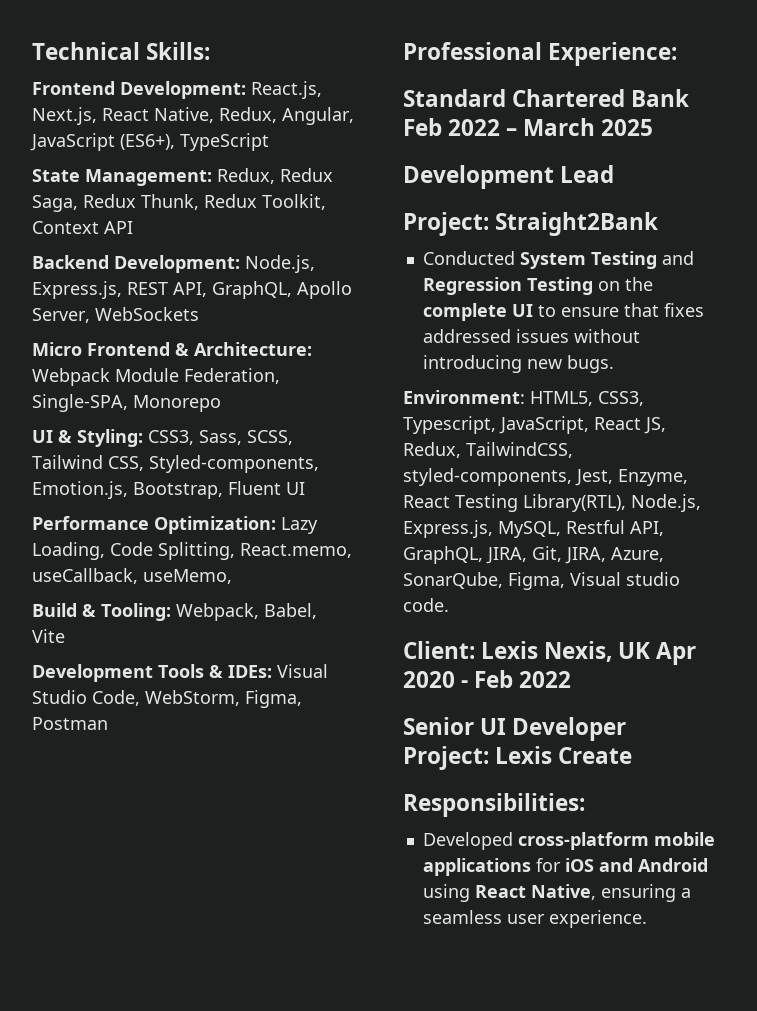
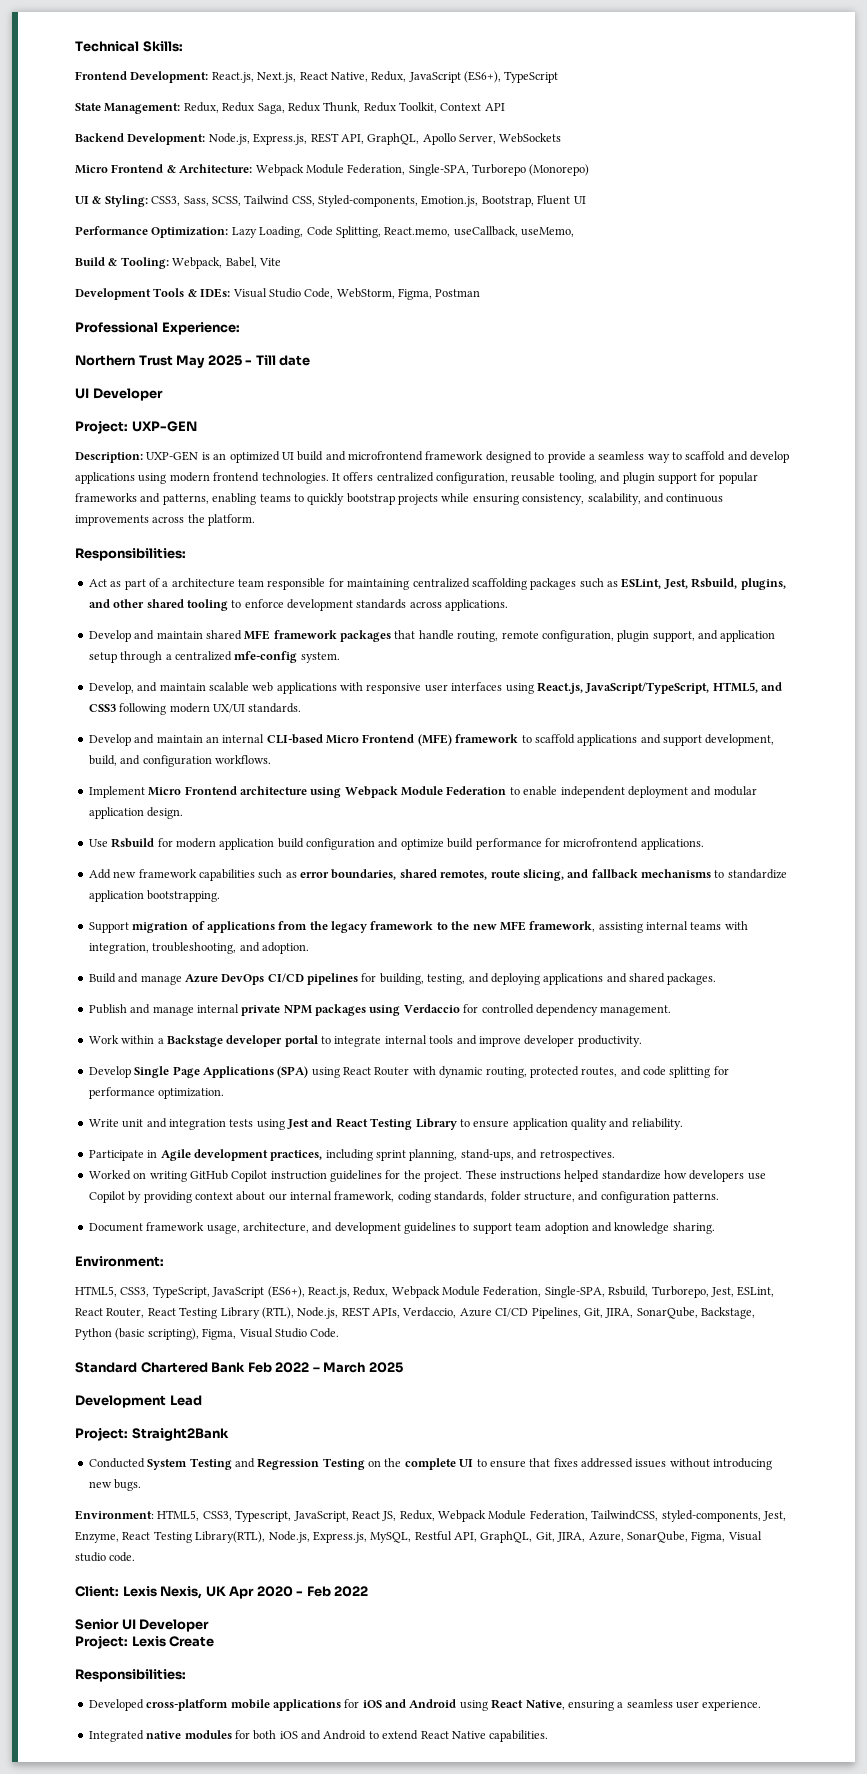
[282,107,354,125] Angular, -> (407, 76) none
[133,395,221,412] Monorepo -> [472,164,590,176] Turborepo (Monorepo)
(678, 54) none -> [75,355,311,368] [75,388,163,401] [75,420,197,434] [75,451,790,463] [75,472,758,484] [75,493,724,505] [75,514,256,526] [75,548,186,561] [88,578,786,590] [88,599,509,611] [88,630,776,642] [88,651,340,663] [88,682,782,694] [88,703,302,715] [88,734,775,746] [88,755,271,767] [88,786,757,798] [88,807,184,819] [88,838,704,850] [88,869,787,881] [88,890,221,902] [88,921,748,933] [88,942,309,954] [88,973,717,985] [88,1004,672,1016] [88,1035,642,1047] [88,1066,729,1078] [88,1087,225,1099] [88,1118,683,1130] [88,1149,615,1161] [88,1170,766,1182] [88,1191,719,1203] [88,1222,715,1234] [75,1256,164,1267] [75,1286,775,1298] [75,1307,755,1319] [75,1328,340,1340] // Northern Trust May 2025 - Till date // UI Developer // Project: UXP-GEN // Description: UXP-GEN is an optimized UI build and microfrontend framework designed to provide a seamless way to scaffold and develop applications using modern frontend technologies. It offers centralized configuration, reusable tooling, and plugin support for popular frameworks and patterns, enabling teams to quickly bootstrap projects while ensuring consistency, scalability, and continuous improvements across the platform. // Responsibilities: // Act as part of a architecture team responsible for maintaining centralized scaffolding packages such as ESLint, Jest, Rsbuild, plugins, and other shared tooling to enforce development standards across applications. // Develop and maintain shared MFE framework packages that handle routing, remote configuration, plugin support, and application setup through a centralized mfe-config system. // Develop, and maintain scalable web applications with responsive user interfaces using React.js, JavaScript/TypeScript, HTML5, and CSS3 following modern UX/UI standards. // Develop and maintain an internal CLI-based Micro Frontend (MFE) framework to scaffold applications and support development, build, and configuration workflows. // Implement Micro Frontend architecture using Webpack Module Federation to enable independent deployment and modular application design. // Use Rsbuild for modern application build configuration and optimize build performance for microfrontend applications. // Add new framework capabilities such as error boundaries, shared remotes, route slicing, and fallback mechanisms to standardize application bootstrapping. // Support migration of applications from the legacy framework to the new MFE framework, assisting internal teams with integration, troubleshooting, and adoption. // Build and manage Azure DevOps CI/CD pipelines for building, testing, and deploying applications and shared packages. // Publish and manage internal private NPM packages using Verdaccio for controlled dependency management. // Work within a Backstage developer portal to integrate internal tools and improve developer productivity. // Develop Single Page Applications (SPA) using React Router with dynamic routing, protected routes, and code splitting for performance optimization. // Write unit and integration tests using Jest and React Testing Library to ensure application quality and reliability. // Participate in Agile development practices, including sprint planning, stand-ups, and retrospectives. // Worked on writing GitHub Copilot instruction guidelines for the project. These instructions helped standardize how developers use Copilot by providing context about our internal framework, coding standards, folder structure, and configuration patterns. // Document framework usage, architecture, and development guidelines to support team adoption and knowledge sharing. // Environment: // HTML5, CSS3, TypeScript, JavaScript (ES6+), React.js, Redux, Webpack Module Federation, Single-SPA, Rsbuild, Turborepo, Jest, ESLint, React Router, React Testing Library (RTL), Node.js, REST APIs, Verdaccio, Azure CI/CD Pipelines, Git, JIRA, SonarQube, Backstage, Python (basic scripting), Figma, Visual Studio Code.
(461, 450) none -> [438,1510,588,1522] Webpack Module Federation,
[486,547,527,564] JIRA, -> (533, 1537) none
(647, 919) none -> [88,1730,549,1742] // Integrated native modules for both iOS and Android to extend React Native capabilities.

